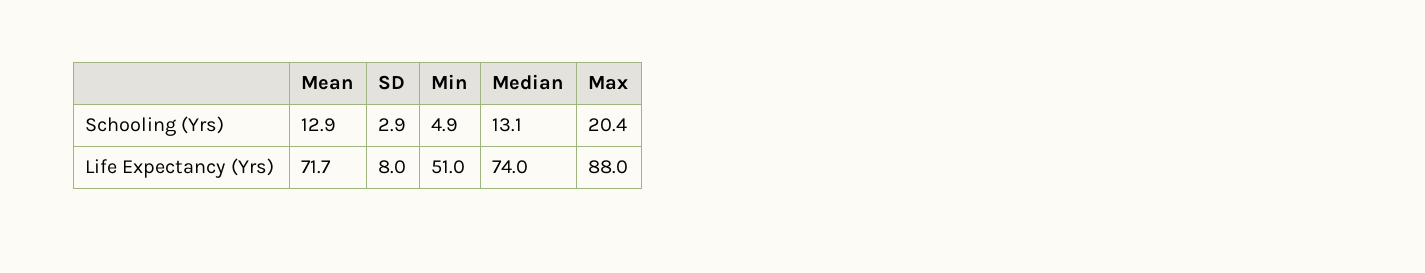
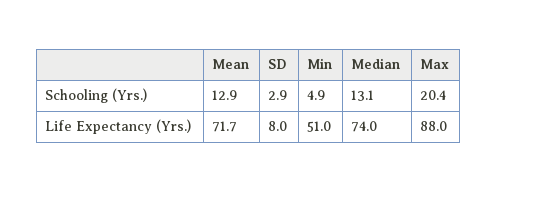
[181,116,225,134] (Yrs) -> [112,88,148,102] (Yrs.)
[230,158,274,176] (Yrs) -> [156,119,192,133] (Yrs.)

